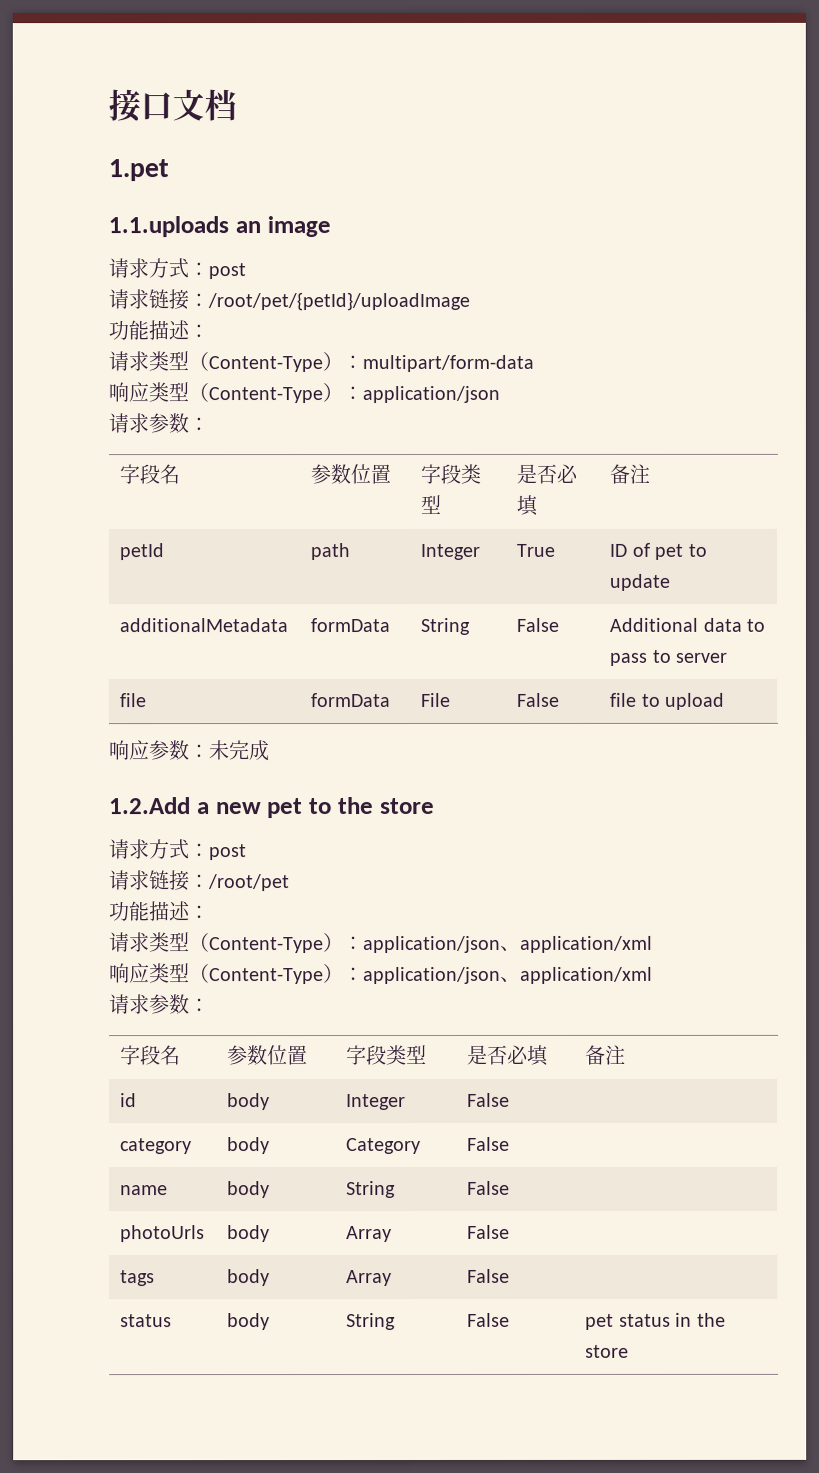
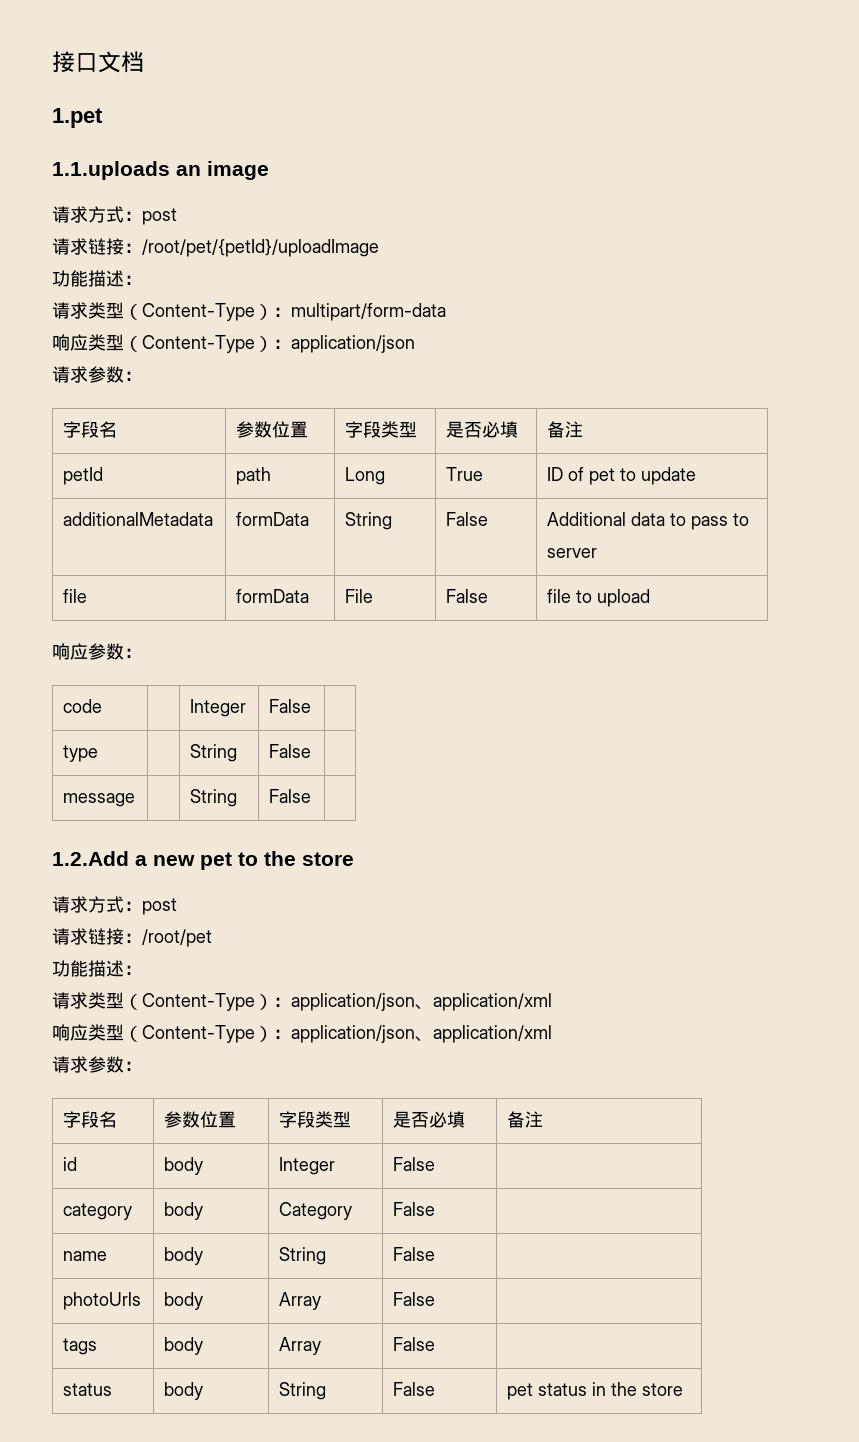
[420,543,481,560] Integer -> [345,467,386,485] Long
[209,740,270,762] 未完成 -> [63,699,103,713] [190,699,247,717] [269,699,312,713] [63,745,99,762] [190,744,238,762] [269,744,312,758] [63,793,136,807] [190,789,238,807] [269,789,312,803] // code | | Integer | False | // type | | String | False | // message | | String | False |

